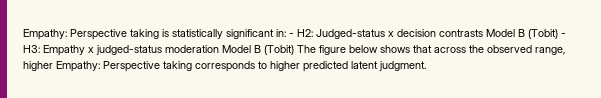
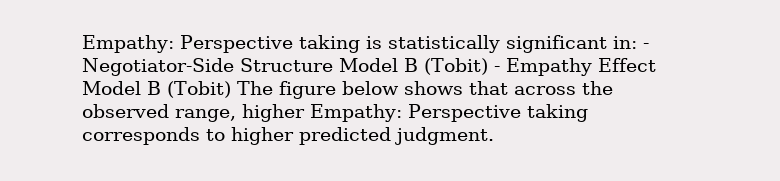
[297,29,566,39] [23,45,219,56] H2: Judged-status x decision contrasts Model B (Tobit) - H3: Empathy x judged-status moderation -> [82,58,656,76] Negotiator-Side Structure Model B (Tobit) - Empathy Effect
[351,61,378,69] latent -> (391, 136) none

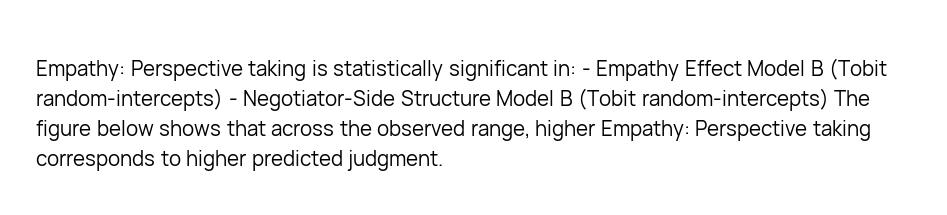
[82,58,656,76] [82,81,231,98] Negotiator-Side Structure Model B (Tobit) - Empathy Effect Model B (Tobit) -> [596,58,888,81] [36,88,829,111] Empathy Effect Model B (Tobit random-intercepts) - Negotiator-Side Structure Model B (Tobit random-intercepts)

